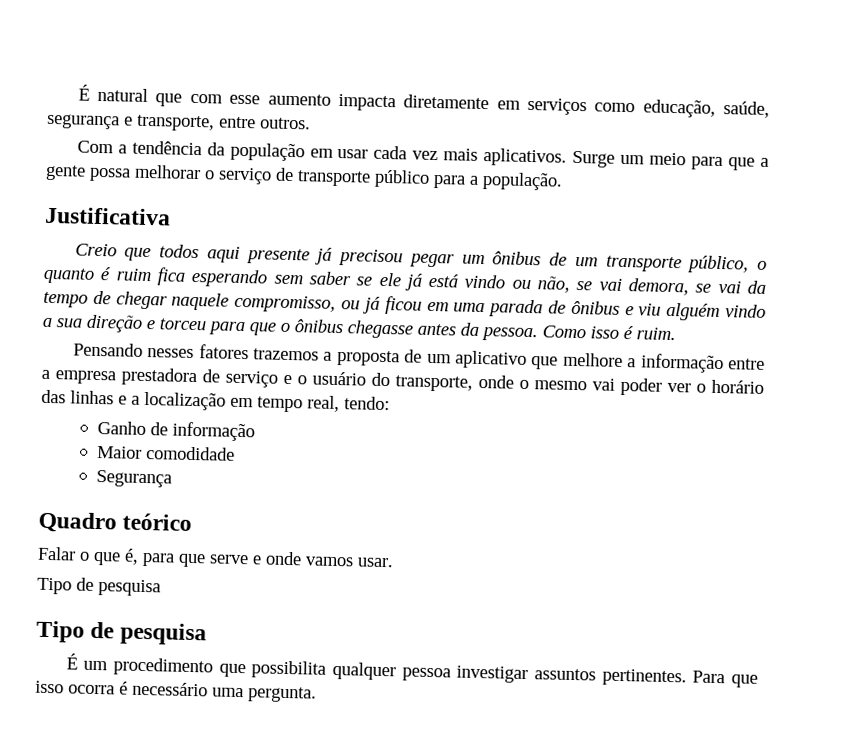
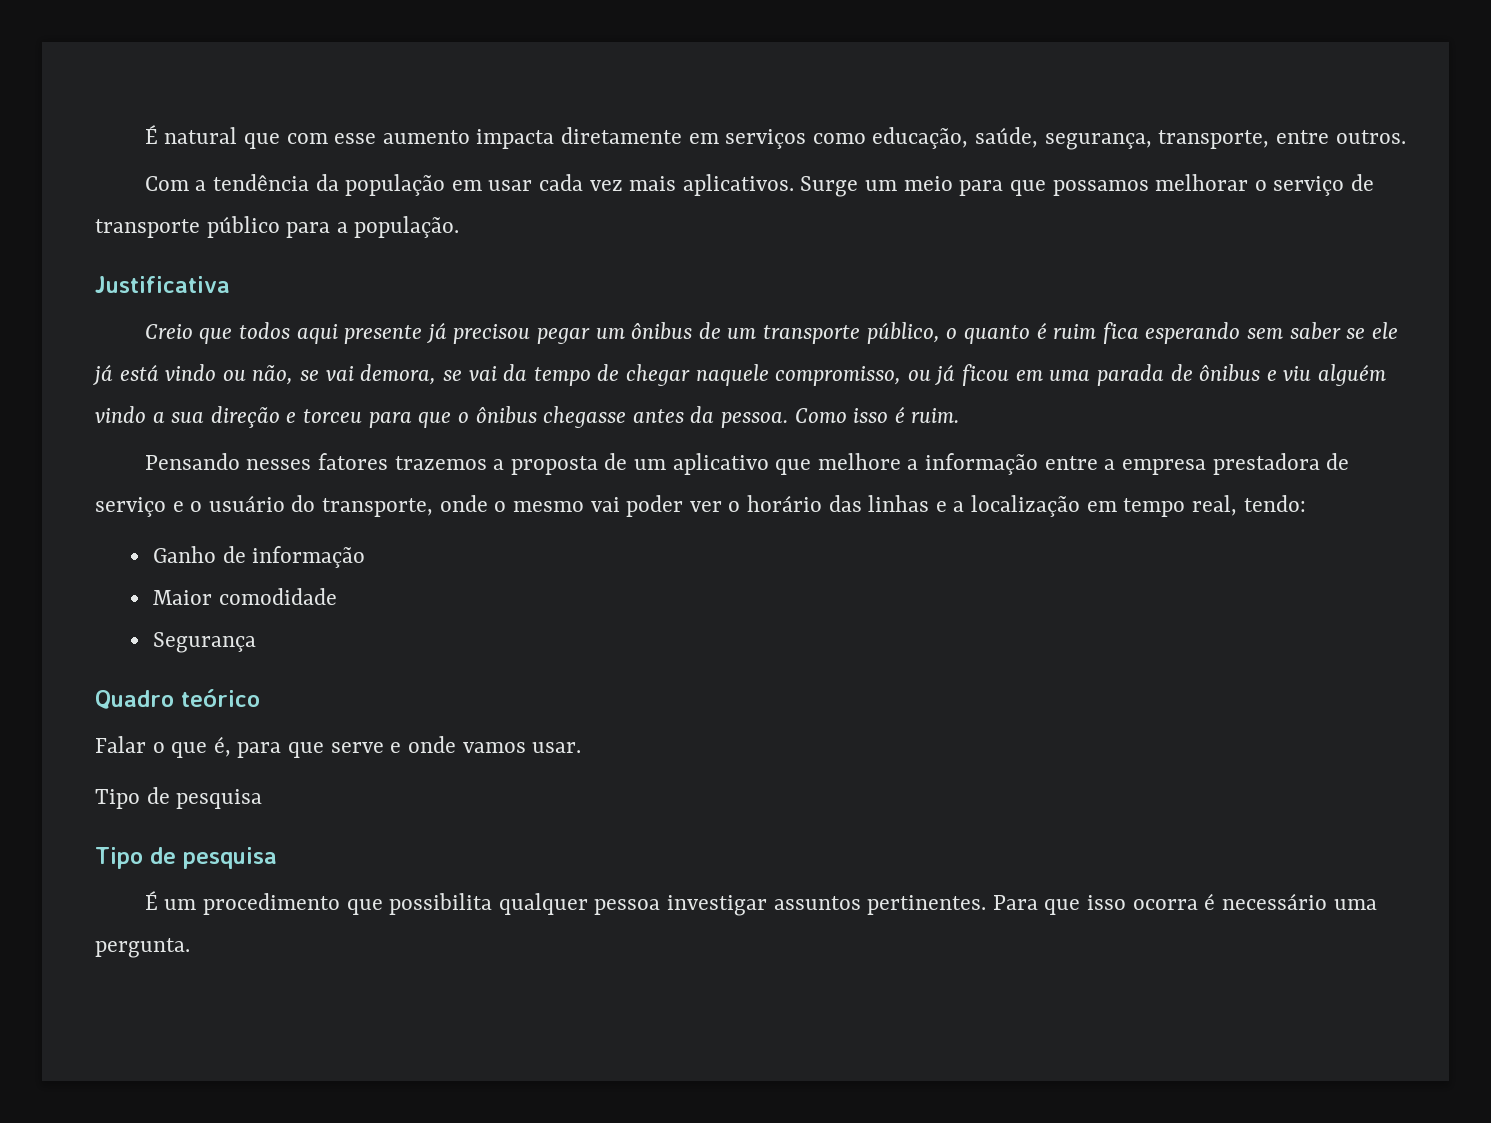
[46,113,133,130] segurança e -> [1044,133,1152,150] segurança,
[760,157,770,168] [45,164,131,182] a gente possa -> [1052,180,1149,196] possamos

